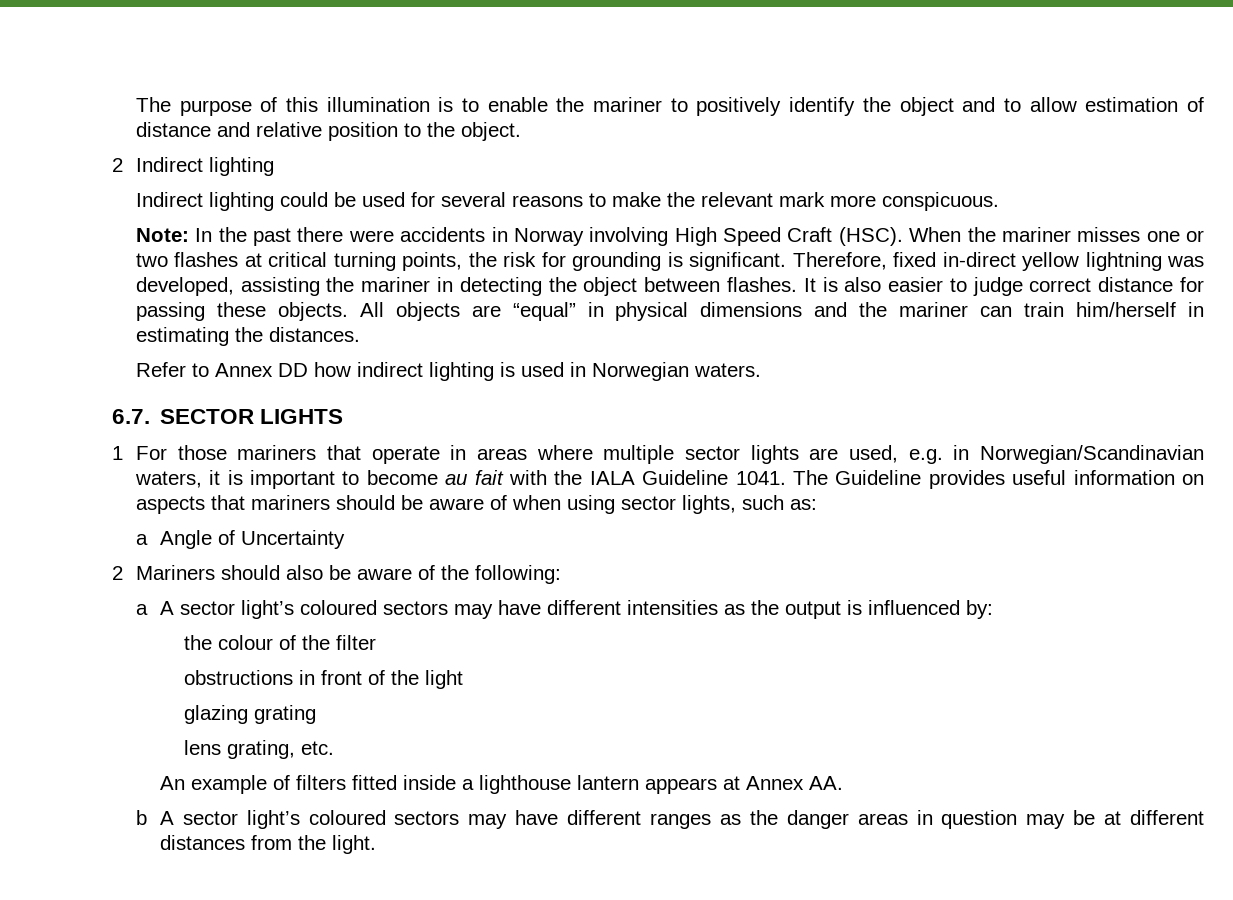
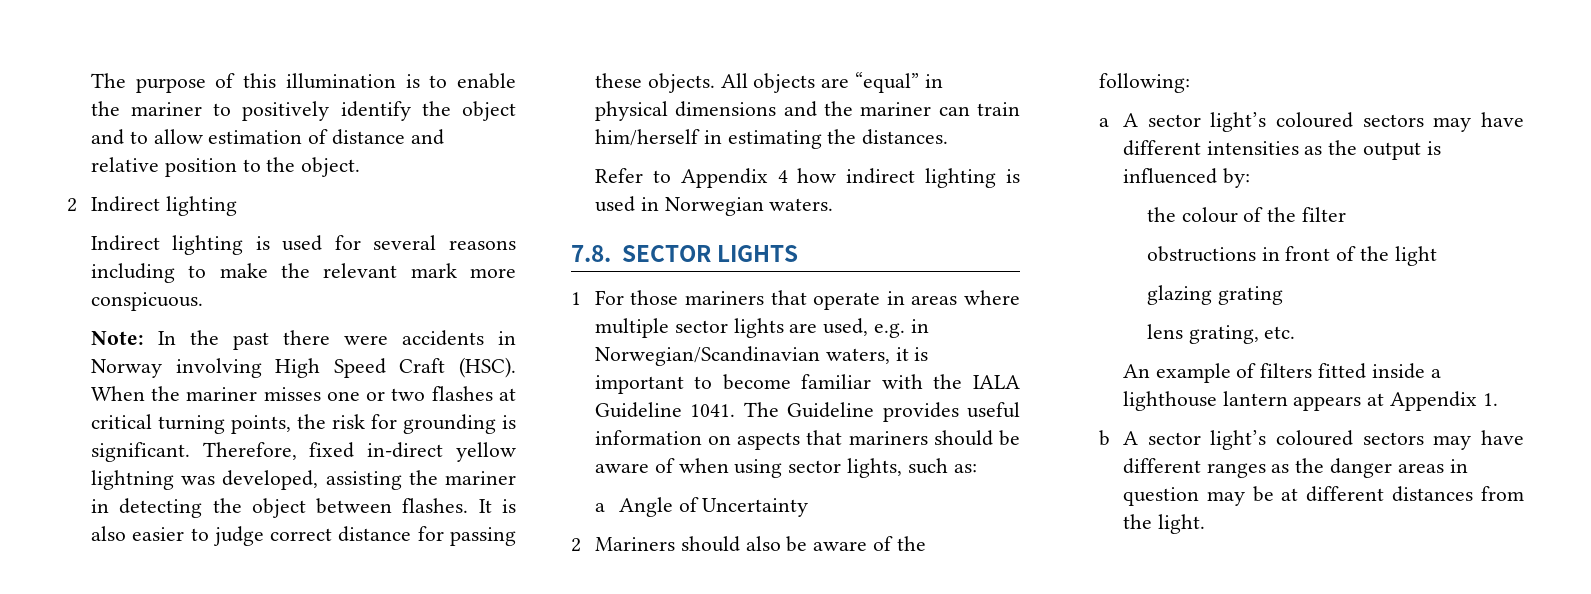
[279,192,356,207] could be -> [255,236,270,250] is
(583, 201) none -> [90,263,175,283] including
[214,363,308,377] Annex DD -> [680,168,788,188] Appendix 4
[112,409,150,424] 6.7. -> [571,245,611,262] 7.8.
[445,470,504,485] au fait -> [801,374,872,389] familiar
[745,776,843,790] Annex AA. -> [1390,391,1498,411] Appendix 1.

